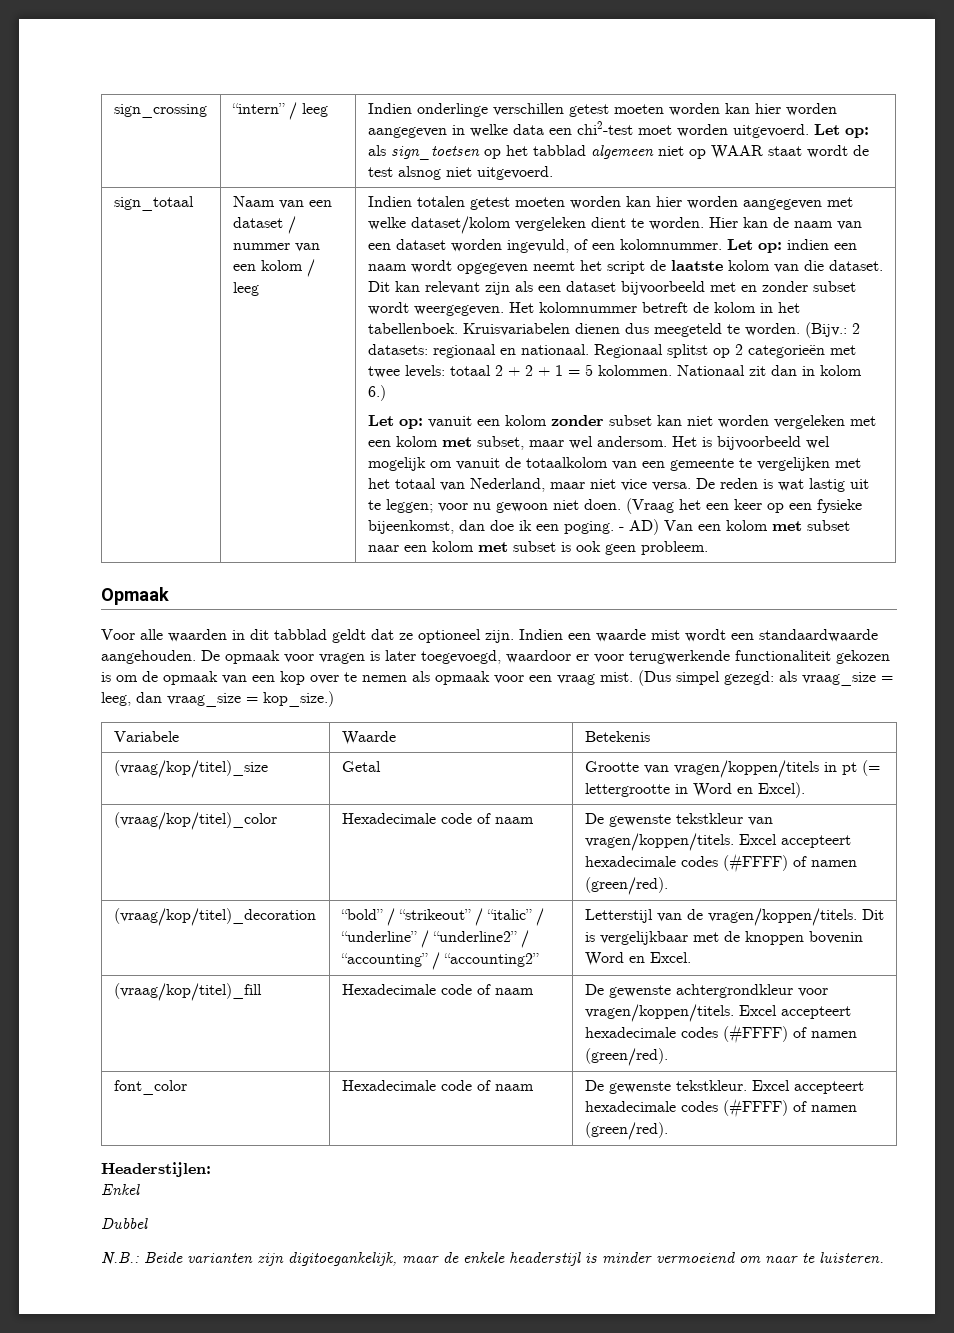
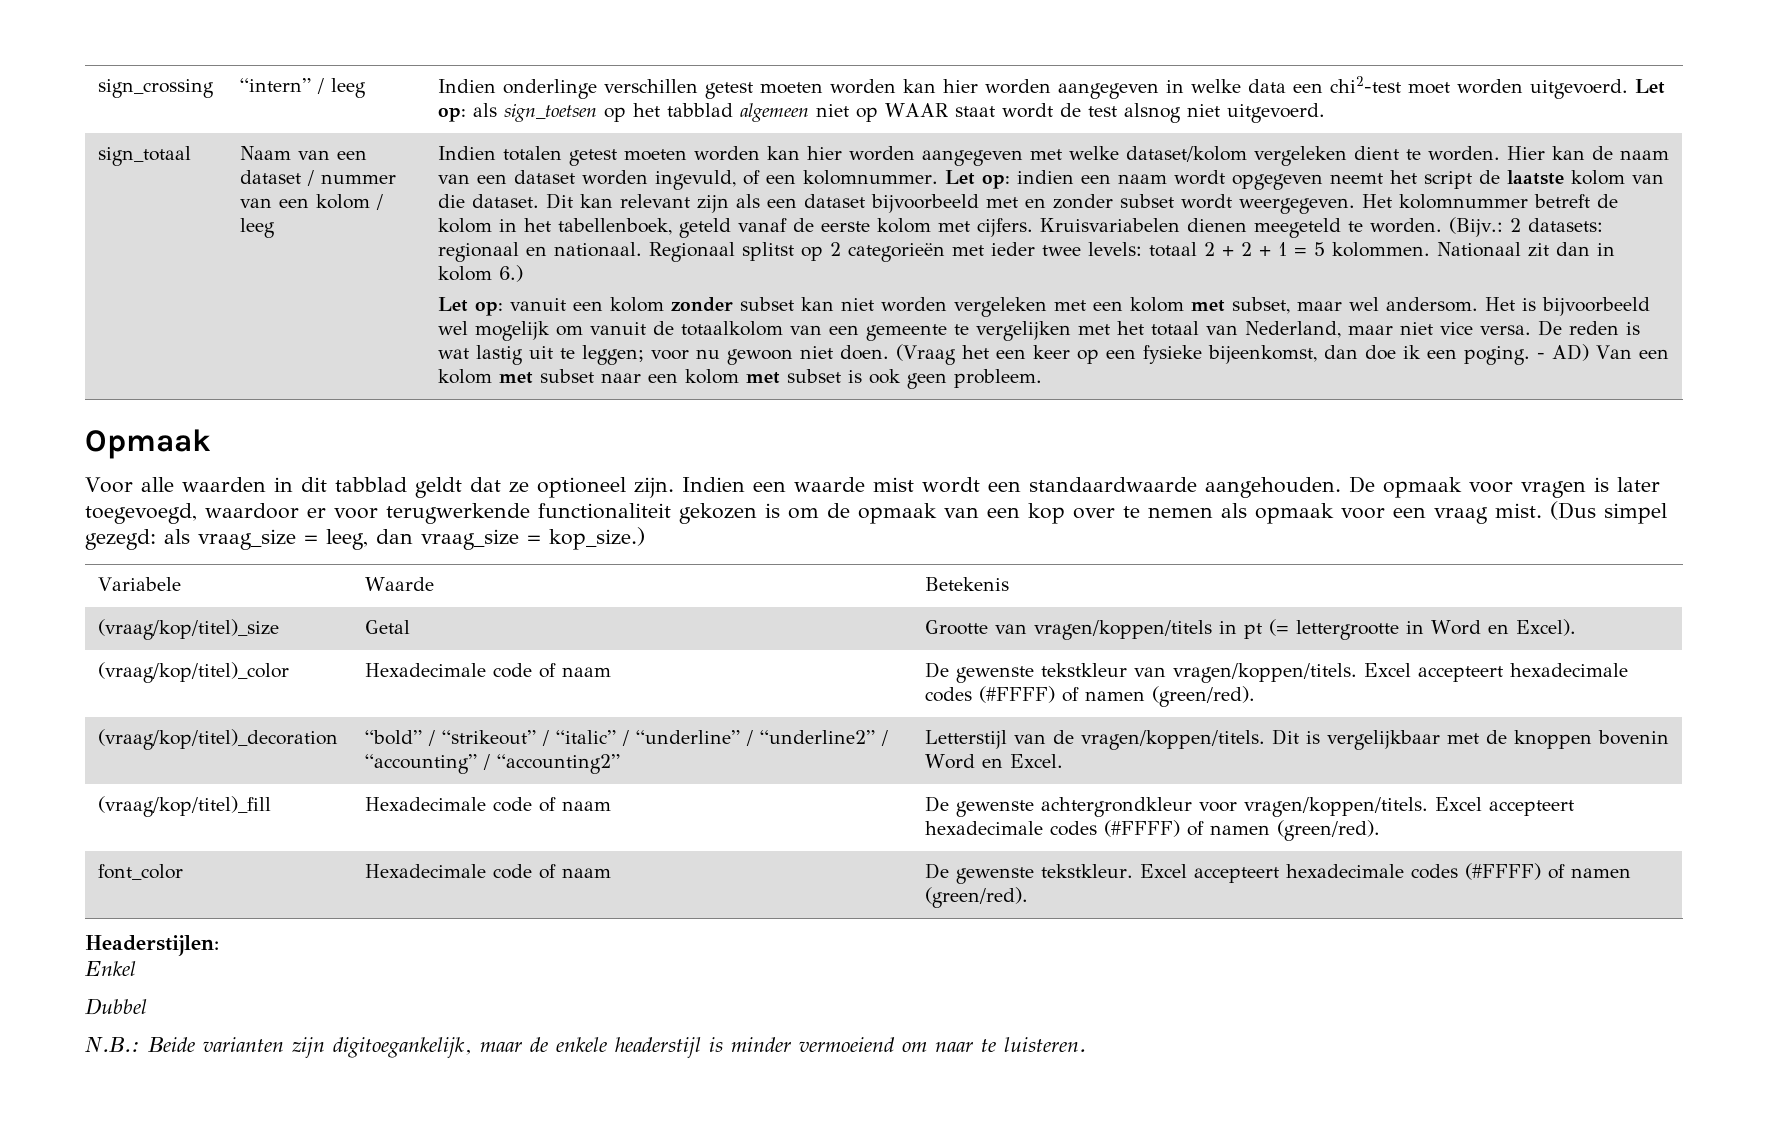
[367,323,458,334] tabellenboek. -> [558,218,1034,238] tabellenboek, geteld vanaf de eerste kolom met cijfers.
[624,323,649,334] dus -> (1248, 225) none
(856, 350) none -> [991,242,1036,256] ieder

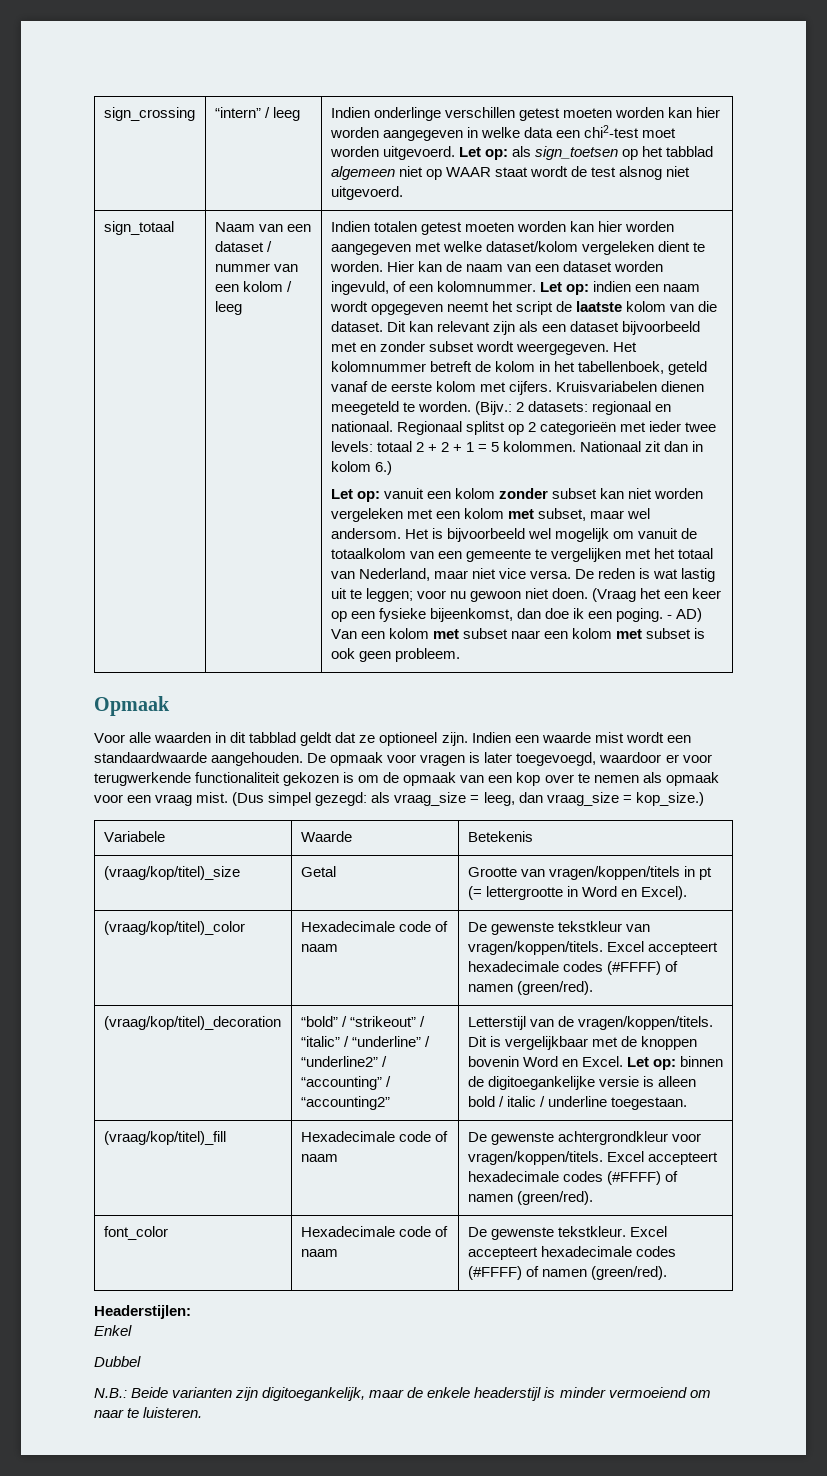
(1064, 761) none -> [626,1056,724,1070] [467,1076,696,1090] [467,1096,687,1110] Let op: binnen de digitoegankelijke versie is alleen bold / italic / underline toegestaan.

